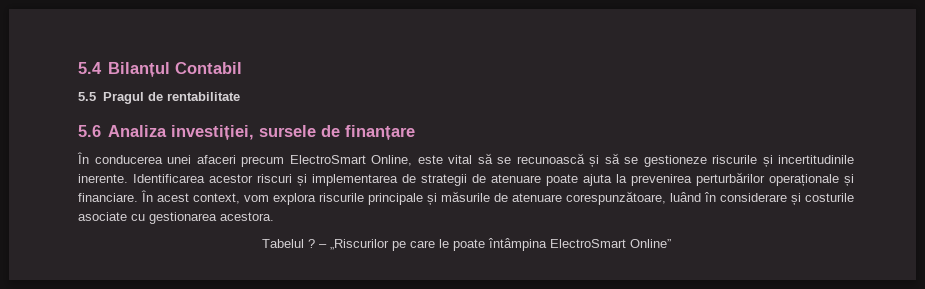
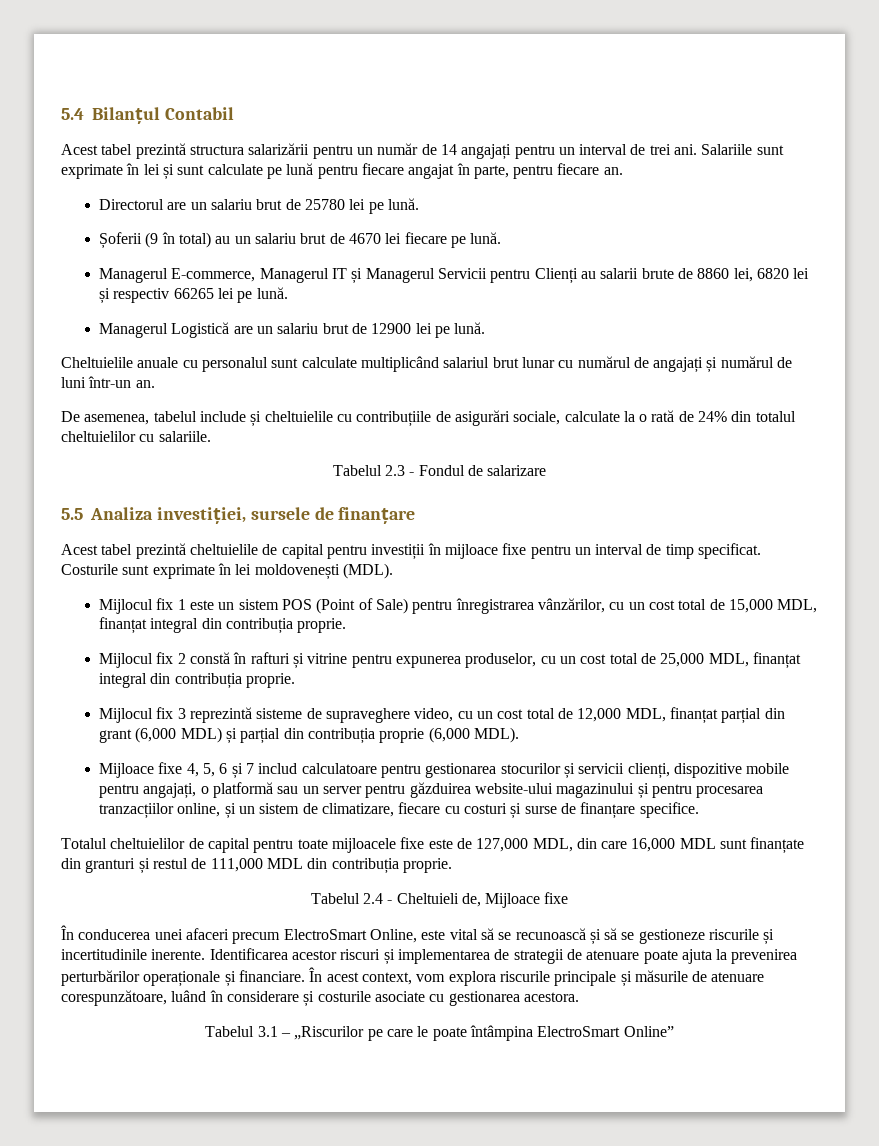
[78,92,240,104] [78,125,101,137] 5.5 Pragul de rentabilitate // 5.6 -> [61,143,784,160] [61,163,623,180] [99,198,419,214] [99,232,502,249] [99,268,810,284] [99,287,288,304] [99,322,486,338] [61,356,793,373] [61,376,155,388] [61,410,796,427] [61,431,211,442] [332,465,547,476] [61,508,83,520] Acest tabel prezintă structura salarizării pentru un număr de 14 angajați pentru un interval de trei ani. Salariile sunt exprimate în lei și sunt calculate pe lună pentru fiecare angajat în parte, pentru fiecare an. // Directorul are un salariu brut de 25780 lei pe lună. // Șoferii (9 în total) au un salariu brut de 4670 lei fiecare pe lună. // Managerul E-commerce, Managerul IT și Managerul Servicii pentru Clienți au salarii brute de 8860 lei, 6820 lei și respectiv 66265 lei pe lună. // Managerul Logistică are un salariu brut de 12900 lei pe lună. // Cheltuielile anuale cu personalul sunt calculate multiplicând salariul brut lunar cu numărul de angajați și numărul de luni într-un an. // De asemenea, tabelul include și cheltuielile cu contribuțiile de asigurări sociale, calculate la o rată de 24% din totalul cheltuielilor cu salariile. // Tabelul 2.3 - Fondul de salarizare // 5.5
(415, 132) none -> [61,543,762,560] [61,563,393,580] [99,598,818,614] [99,617,347,634] [99,652,801,669] [99,673,296,689] [99,707,785,724] [99,727,519,744] [99,762,790,779] [99,782,764,799] [99,802,699,819] [61,837,805,854] [61,858,452,874] [310,892,569,908] // Acest tabel prezintă cheltuielile de capital pentru investiții în mijloace fixe pentru un interval de timp specificat. Costurile sunt exprimate în lei moldovenești (MDL). // Mijlocul fix 1 este un sistem POS (Point of Sale) pentru înregistrarea vânzărilor, cu un cost total de 15,000 MDL, finanțat integral din contribuția proprie. // Mijlocul fix 2 constă în rafturi și vitrine pentru expunerea produselor, cu un cost total de 25,000 MDL, finanțat integral din contribuția proprie. // Mijlocul fix 3 reprezintă sisteme de supraveghere video, cu un cost total de 12,000 MDL, finanțat parțial din grant (6,000 MDL) și parțial din contribuția proprie (6,000 MDL). // Mijloace fixe 4, 5, 6 și 7 includ calculatoare pentru gestionarea stocurilor și servicii clienți, dispozitive mobile pentru angajați, o platformă sau un server pentru găzduirea website-ului magazinului și pentru procesarea tranzacțiilor online, și un sistem de climatizare, fiecare cu costuri și surse de finanțare specifice. // Totalul cheltuielilor de capital pentru toate mijloacele fixe este de 127,000 MDL, din care 16,000 MDL sunt finanțate din granturi și restul de 111,000 MDL din contribuția proprie. // Tabelul 2.4 - Cheltuieli de, Mijloace fixe
[307,239,315,248] ? -> [257,1026,278,1037] 3.1

